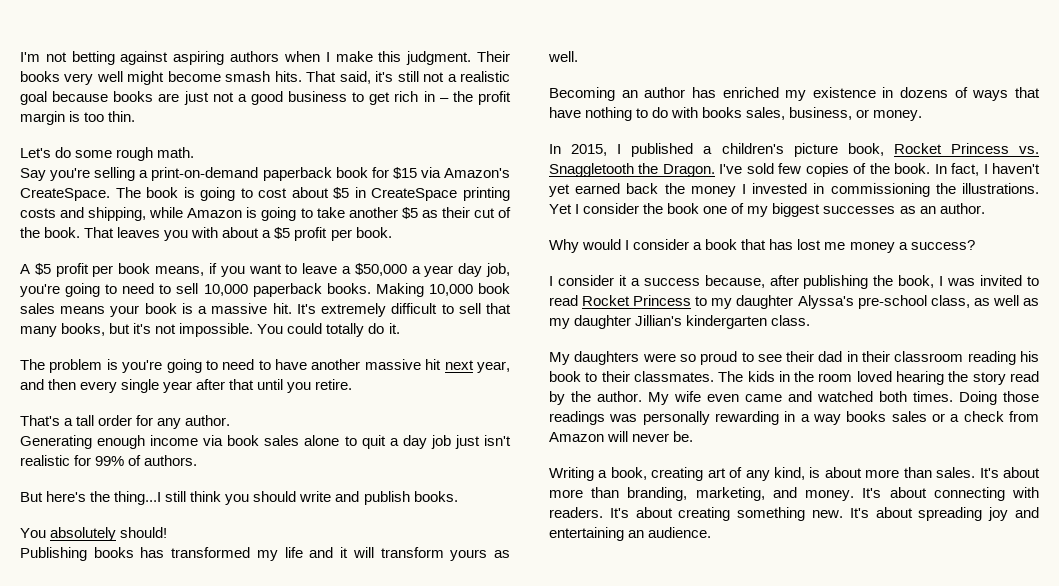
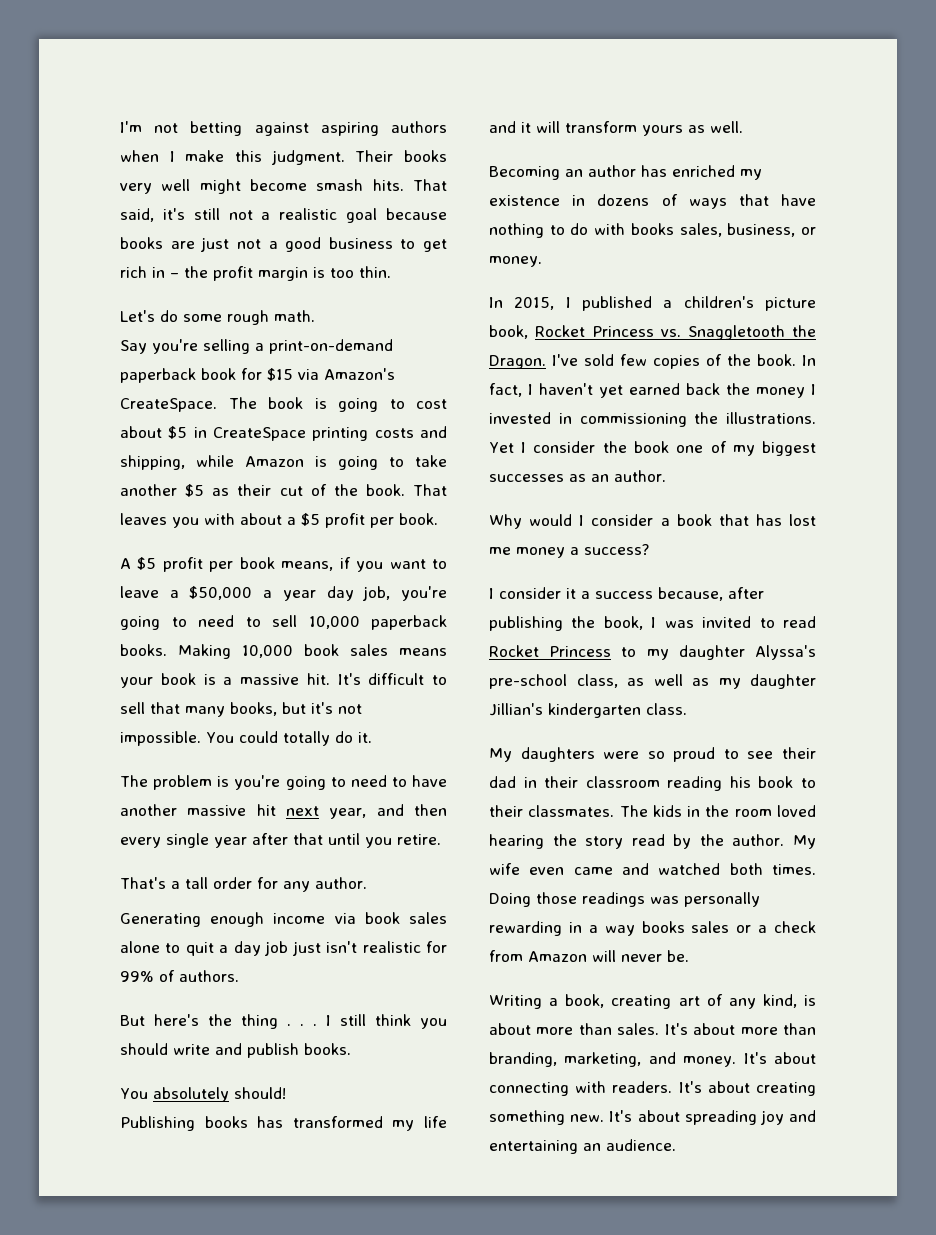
[321,303,387,317] extremely -> (361, 679) none
[114,491,162,505] thing...I -> [241,1014,331,1029] thing . . . I

